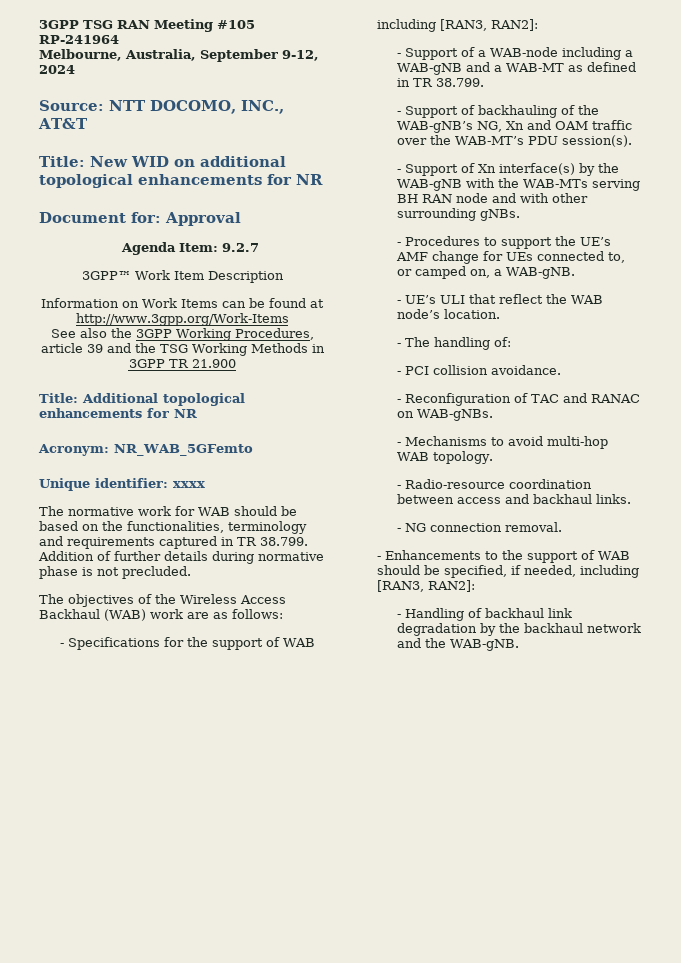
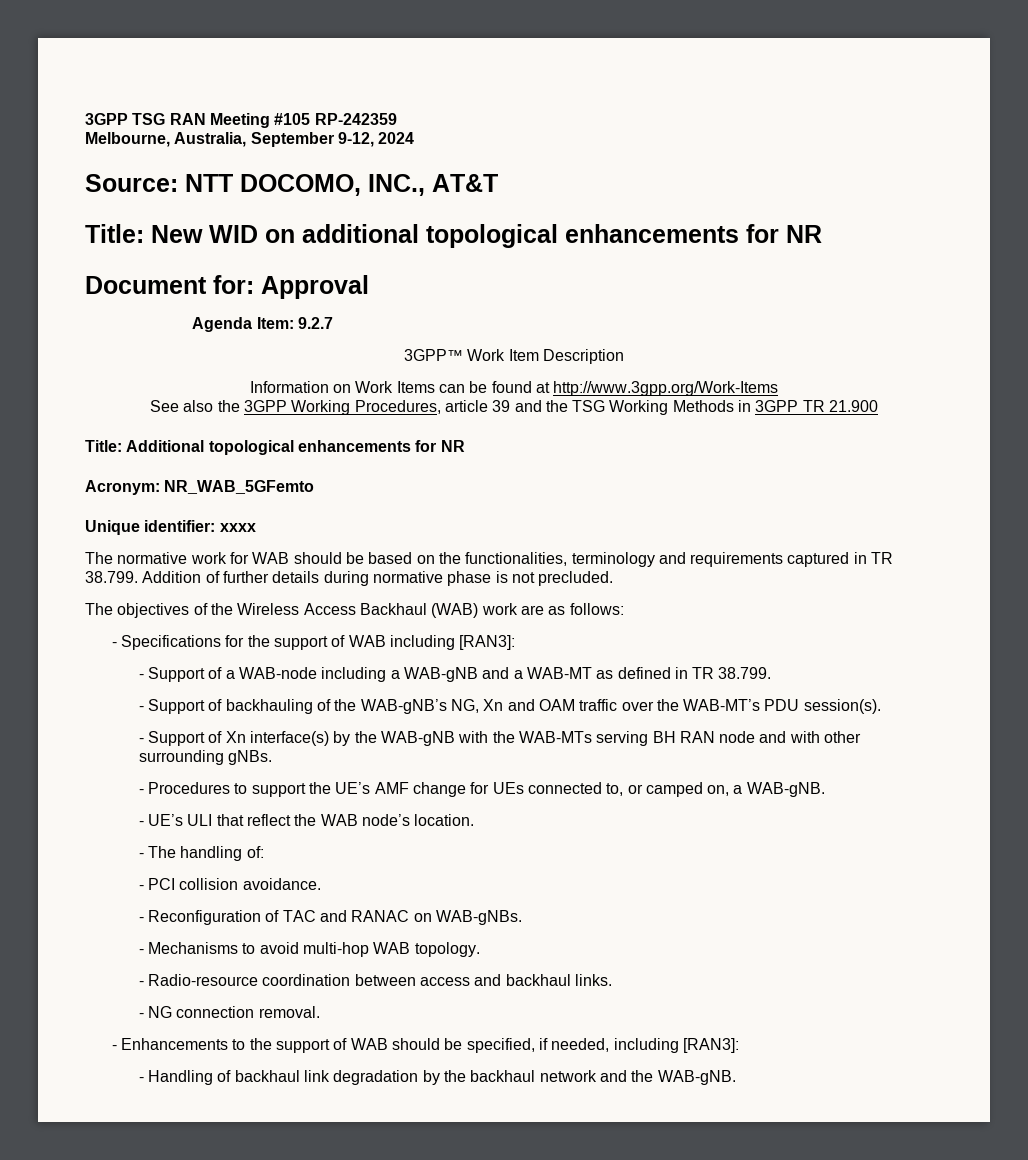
[39,35,119,44] RP-241964 -> [314,113,397,125] RP-242359
[439,19,538,31] [RAN3, RAN2]: -> [459,635,516,650] [RAN3]:
[376,580,475,592] [RAN3, RAN2]: -> [683,1038,740,1053] [RAN3]:

